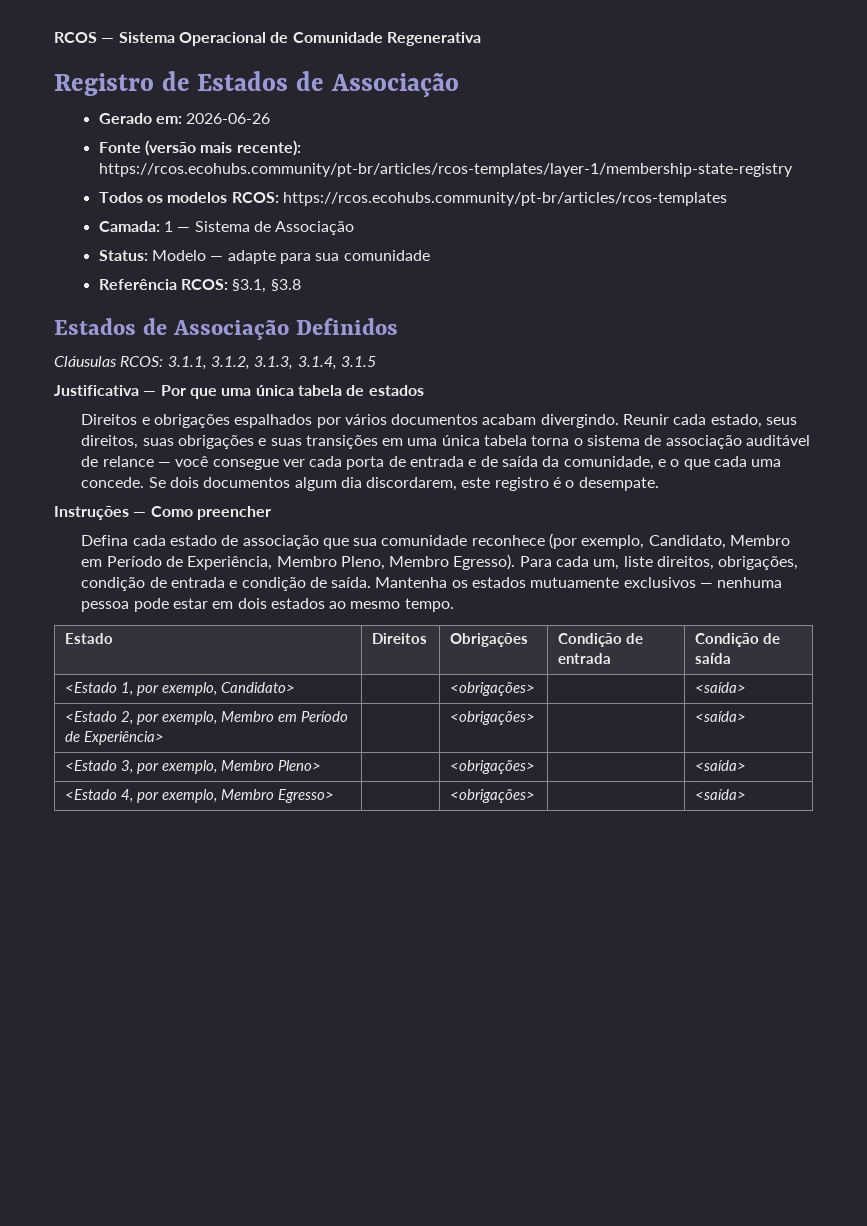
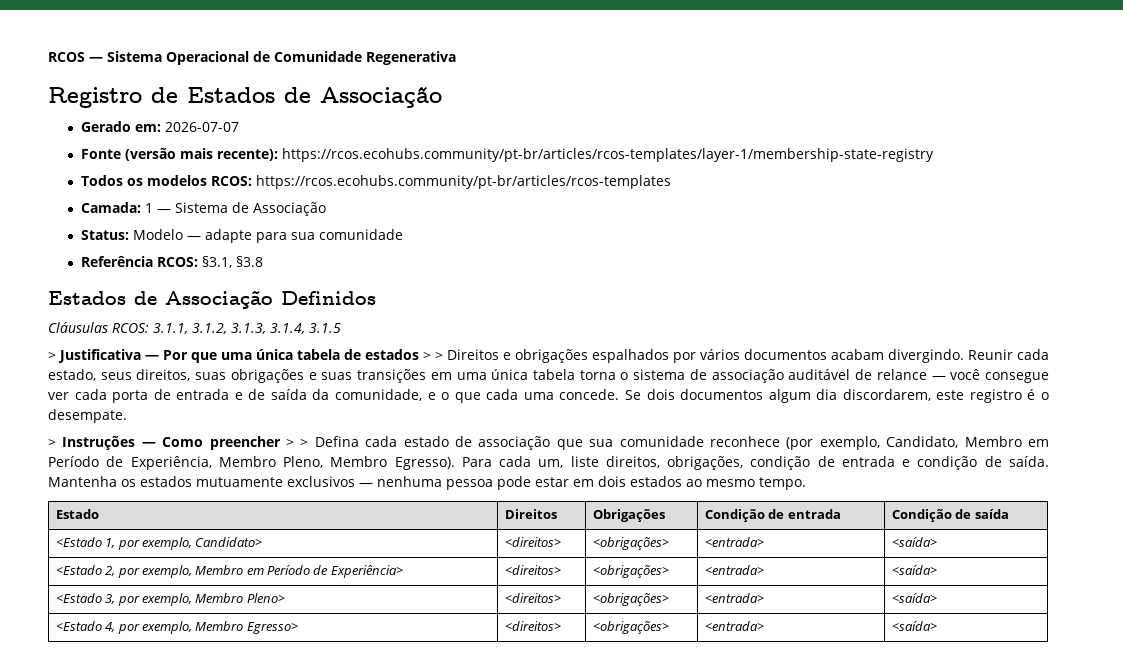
[186,113,271,124] 2026-06-26 -> [165,122,240,132] 2026-07-07
(376, 361) none -> [48,352,56,360] >
(424, 390) // -> [423,352,443,360] > >
(659, 484) none -> [48,439,56,447] >
(271, 513) // -> [286,439,309,447] > >
[449,682,535,696] | <obrigações> | -> [504,537,561,547] [592,537,669,550] [704,537,764,547] <direitos> | <obrigações> | <entrada>
[449,711,535,725] | <obrigações> | -> [504,565,561,575] [592,565,669,578] [704,565,764,575] <direitos> | <obrigações> | <entrada>
[449,760,535,774] | <obrigações> | -> [504,593,561,603] [592,593,669,606] [704,593,764,603] <direitos> | <obrigações> | <entrada>
[449,789,535,803] | <obrigações> | -> [504,621,561,631] [592,621,669,634] [704,621,764,631] <direitos> | <obrigações> | <entrada>

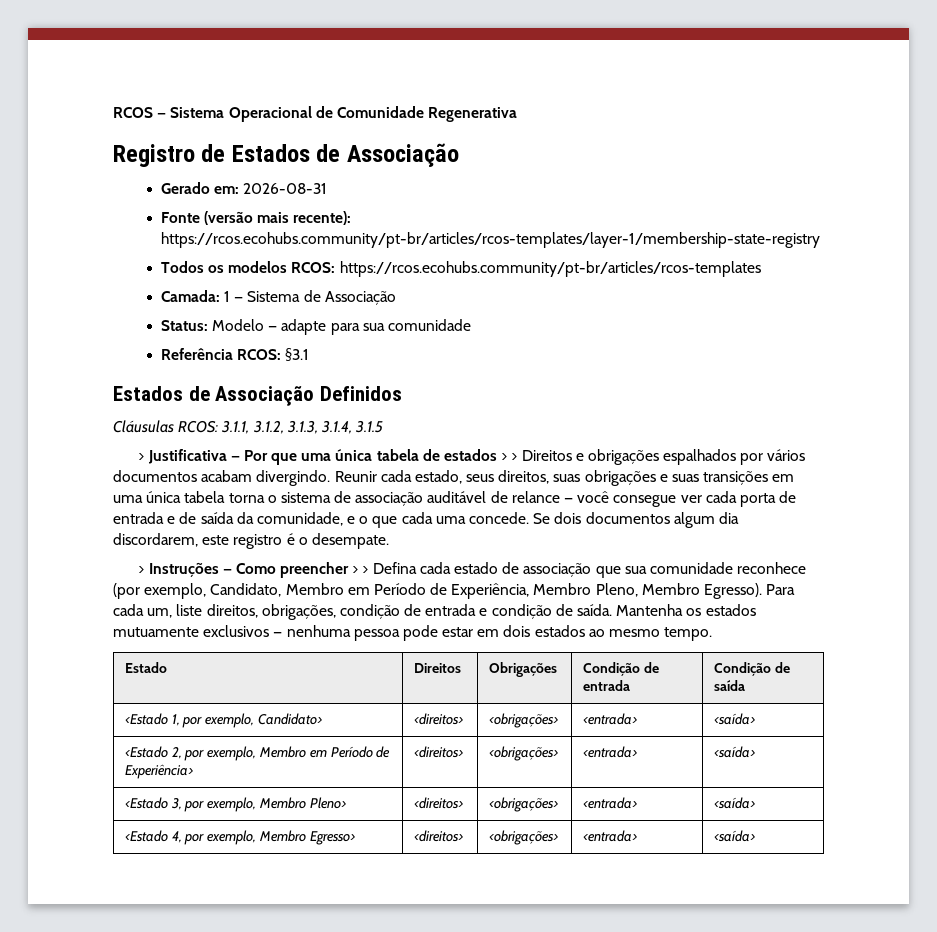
[165,122,240,132] 2026-07-07 -> [243,183,328,194] 2026-08-31
[202,256,264,268] §3.1, §3.8 -> [285,348,310,361] §3.1

